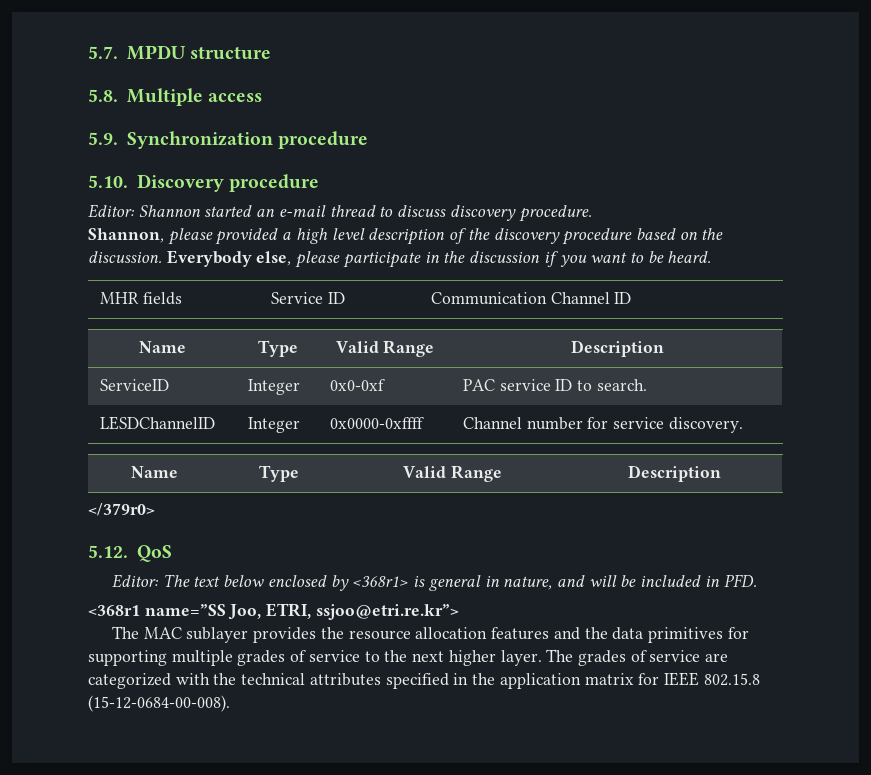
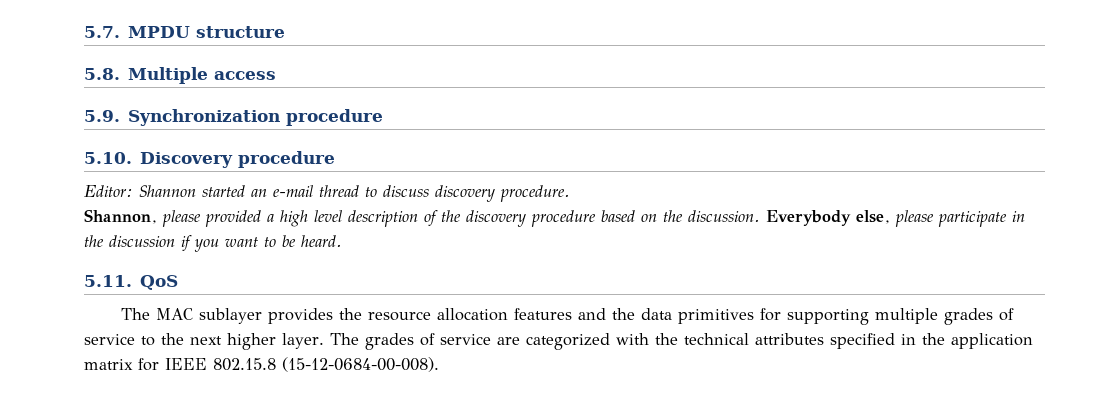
[99,292,182,305] [270,292,345,304] [430,292,632,305] [139,341,186,353] [257,340,298,357] [335,340,435,357] [570,340,664,357] [99,379,169,391] [247,379,300,395] [329,379,385,391] [462,379,647,391] [99,416,215,430] [247,417,300,433] [329,417,424,429] [462,417,743,433] [130,466,178,478] [259,465,299,482] [403,465,502,482] [628,465,721,482] [88,503,155,516] [88,545,172,562] [111,574,757,591] [88,603,459,620] // MHR fields | Service ID | Communication Channel ID // Name | Type | Valid Range | Description // ServiceID | Integer | 0x0-0xf | PAC service ID to search. // LESDChannelID | Integer | 0x0000-0xffff | Channel number for service discovery. // Name | Type | Valid Range | Description // </379r0> // 5.12. QoS // Editor: The text below enclosed by <368r1> is general in nature, and will be included in PFD. // <368r1 name=”SS Joo, ETRI, ssjoo@etri.re.kr”> -> [84,275,179,290] // 5.11. QoS

